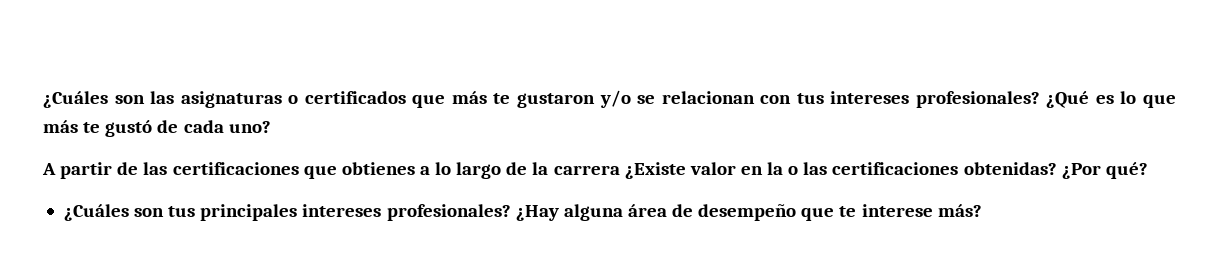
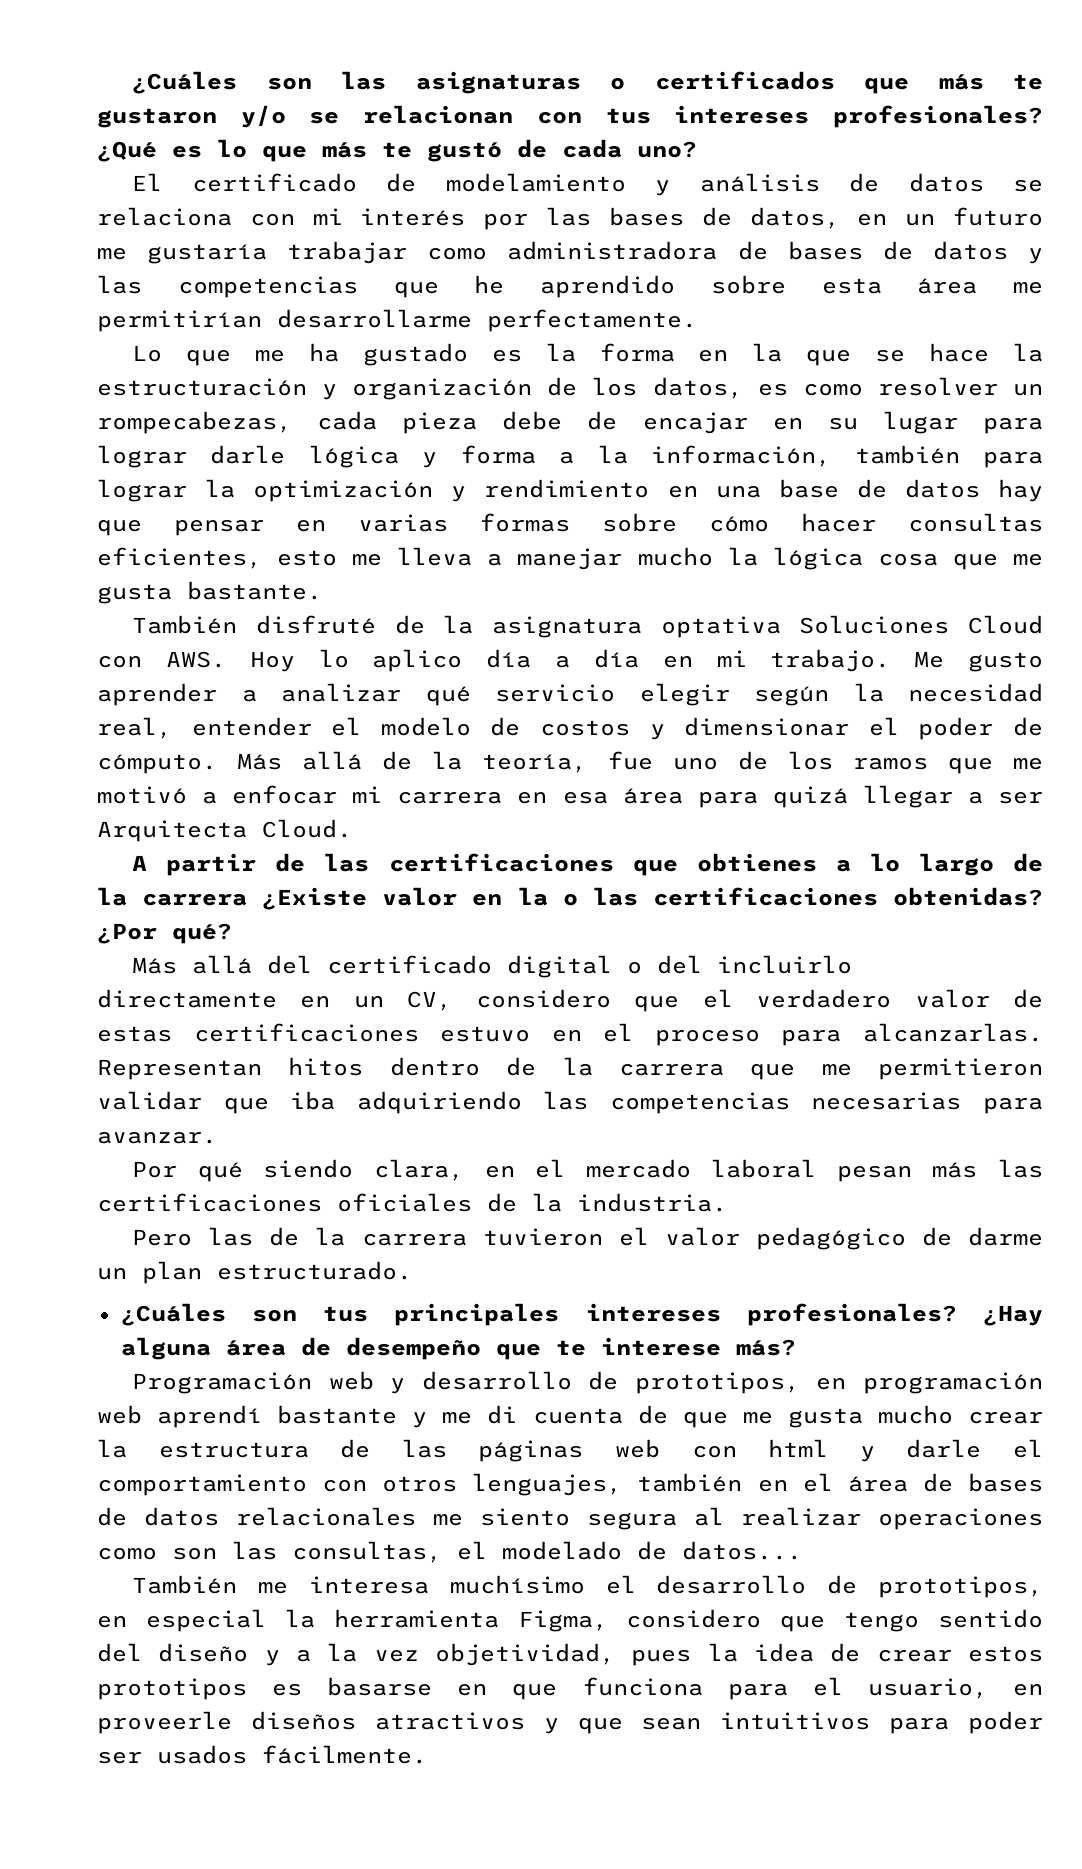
(271, 127) none -> [132,173,1043,196] [97,207,1044,230] [97,241,1043,264] [97,275,1043,298] [97,309,697,332] [132,343,1043,366] [97,377,1043,400] [97,411,1043,434] [97,445,1043,468] [97,479,1044,502] [97,513,1043,536] [97,547,1043,570] [97,581,322,604] [132,615,1043,638] [97,649,1043,672] [97,683,1043,706] [97,717,1043,740] [97,751,1044,774] [97,785,1043,808] [97,819,352,842] // El certificado de modelamiento y análisis de datos se relaciona con mi interés por las bases de datos, en un futuro me gustaría trabajar como administradora de bases de datos y las competencias que he aprendido sobre esta área me permitirían desarrollarme perfectamente. // Lo que me ha gustado es la forma en la que se hace la estructuración y organización de los datos, es como resolver un rompecabezas, cada pieza debe de encajar en su lugar para lograr darle lógica y forma a la información, también para lograr la optimización y rendimiento en una base de datos hay que pensar en varias formas sobre cómo hacer consultas eficientes, esto me lleva a manejar mucho la lógica cosa que me gusta bastante. // También disfruté de la asignatura optativa Soluciones Cloud con AWS. Hoy lo aplico día a día en mi trabajo. Me gusto aprender a analizar qué servicio elegir según la necesidad real, entender el modelo de costos y dimensionar el poder de cómputo. Más allá de la teoría, fue uno de los ramos que me motivó a enfocar mi carrera en esa área para quizá llegar a ser Arquitecta Cloud.
(1148, 170) none -> [132,955,853,978] [97,989,1043,1012] [97,1023,1043,1046] [97,1057,1043,1080] [97,1091,1043,1114] [97,1131,217,1144] [132,1159,1043,1182] [97,1193,727,1212] [132,1227,1043,1250] [97,1261,412,1284] // Más allá del certificado digital o del incluirlo directamente en un CV, considero que el verdadero valor de estas certificaciones estuvo en el proceso para alcanzarlas. Representan hitos dentro de la carrera que me permitieron validar que iba adquiriendo las competencias necesarias para avanzar. // Por qué siendo clara, en el mercado laboral pesan más las certificaciones oficiales de la industria. // Pero las de la carrera tuvieron el valor pedagógico de darme un plan estructurado.
(982, 210) none -> [132,1371,1043,1394] [97,1405,1044,1428] [97,1439,1043,1462] [97,1473,1043,1496] [97,1507,1043,1530] [97,1541,802,1563] [132,1575,1043,1598] [97,1609,1043,1632] [97,1643,1044,1666] [97,1677,1043,1700] [97,1711,1043,1734] [97,1745,427,1764] // Programación web y desarrollo de prototipos, en programación web aprendí bastante y me di cuenta de que me gusta mucho crear la estructura de las páginas web con html y darle el comportamiento con otros lenguajes, también en el área de bases de datos relacionales me siento segura al realizar operaciones como son las consultas, el modelado de datos... // También me interesa muchísimo el desarrollo de prototipos, en especial la herramienta Figma, considero que tengo sentido del diseño y a la vez objetividad, pues la idea de crear estos prototipos es basarse en que funciona para el usuario, en proveerle diseños atractivos y que sean intuitivos para poder ser usados fácilmente.

